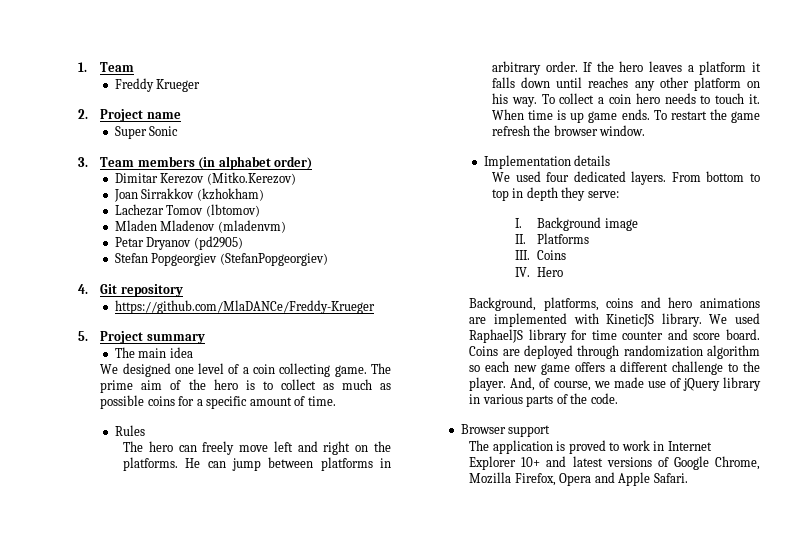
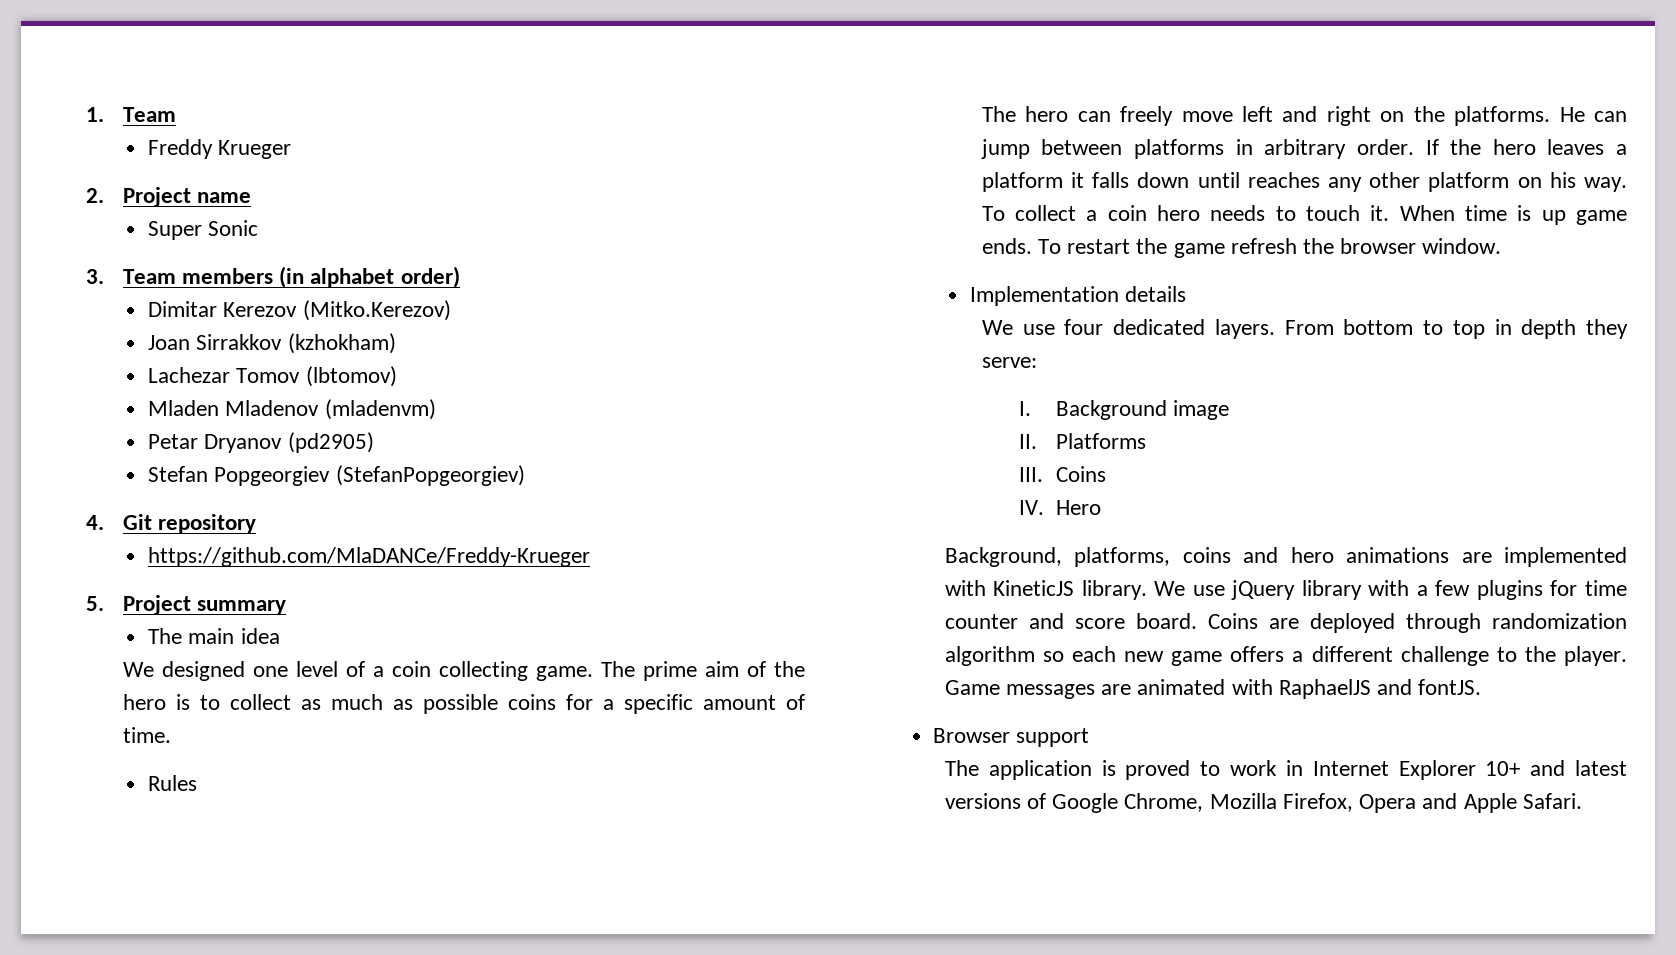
[515,171,541,182] used -> [1022,324,1055,335] use
[735,313,760,324] [469,329,567,343] used RaphaelJS library -> [1192,580,1543,600] use jQuery library with a few plugins
[510,377,761,391] [469,393,618,407] And, of course, we made use of jQuery library in various parts of the code. -> [944,679,1482,699] Game messages are animated with RaphaelJS and fontJS.

